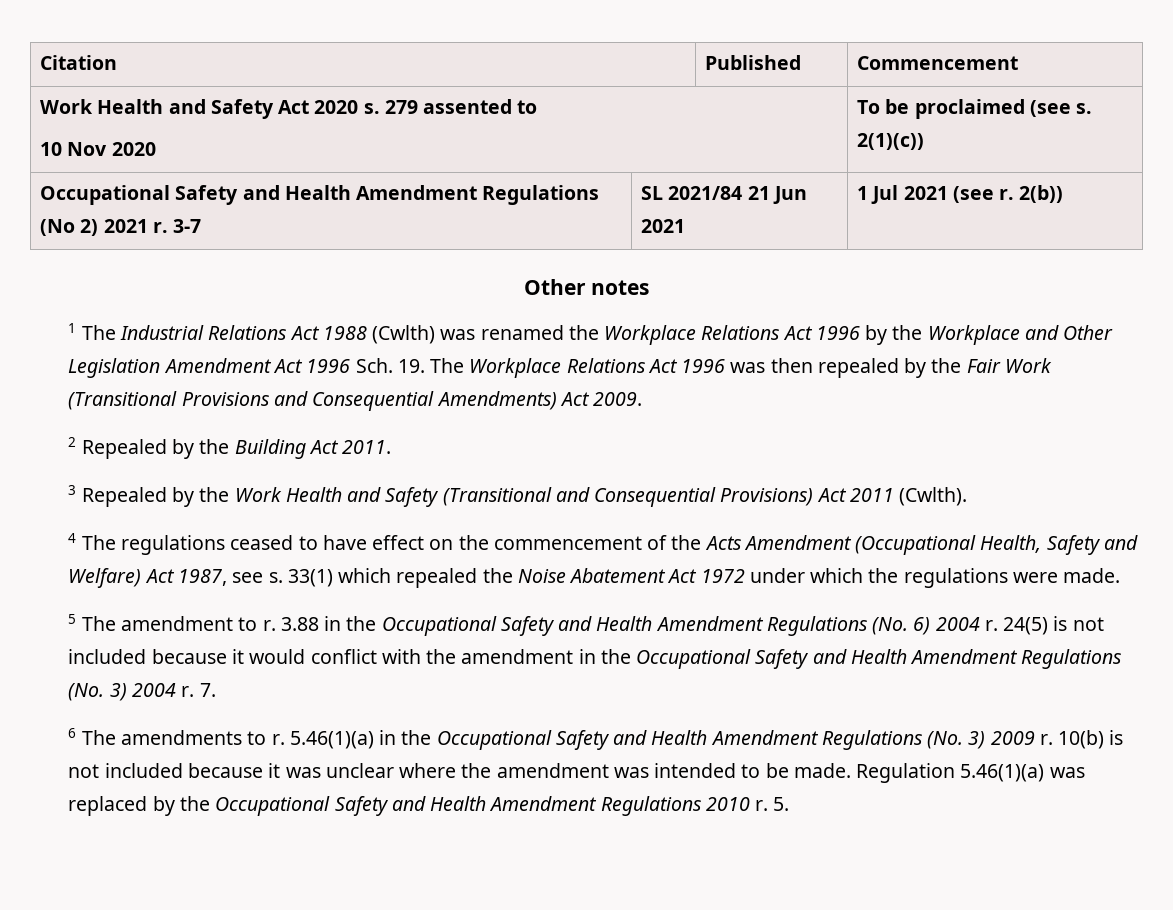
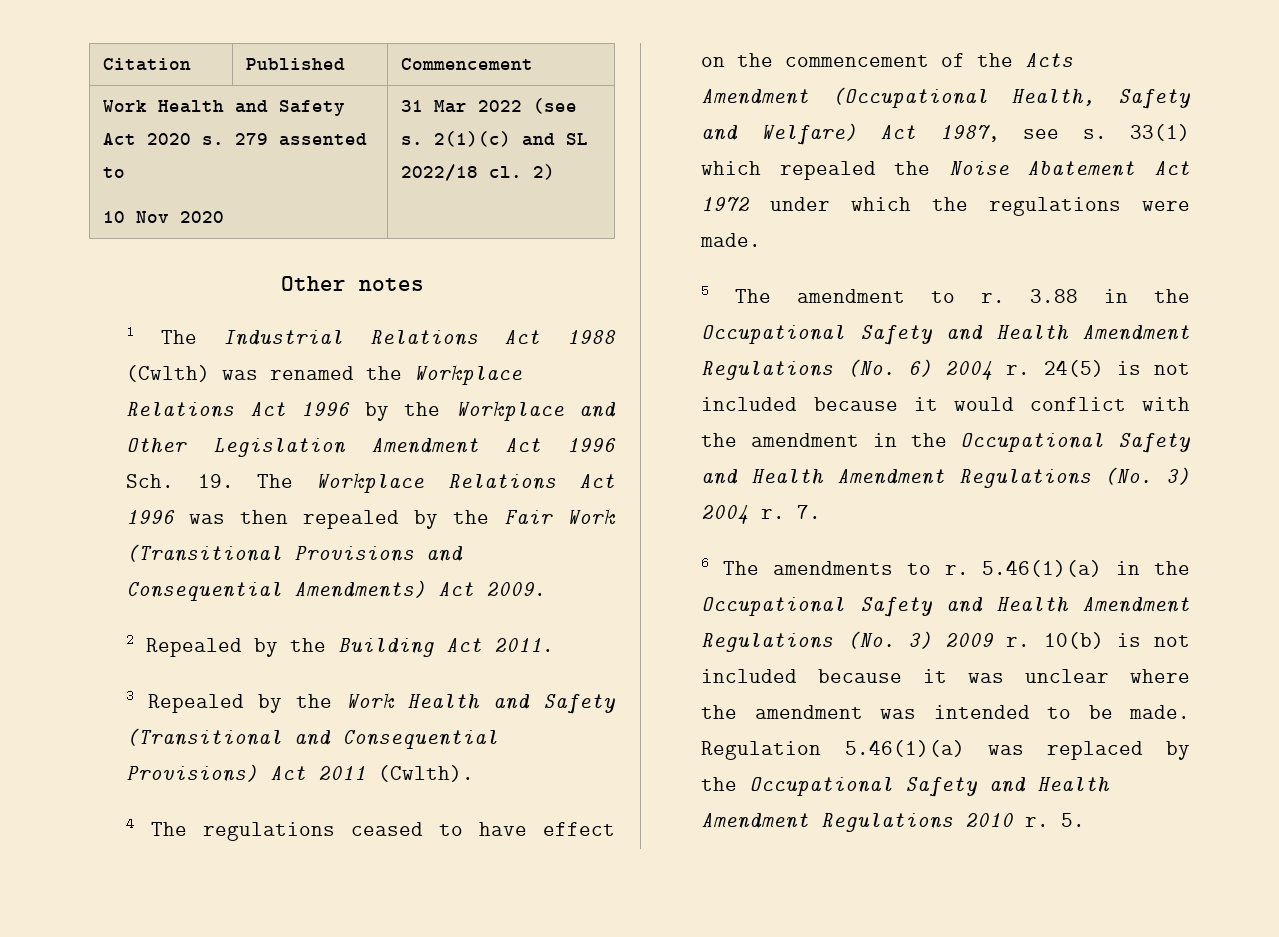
[857,99,1093,119] [857,133,925,150] [40,185,600,205] [40,219,202,236] [641,186,807,204] [641,219,686,233] [857,185,1064,204] To be proclaimed (see s. 2(1)(c)) // Occupational Safety and Health Amendment Regulations (No 2) 2021 r. 3-7 | SL 2021/84 21 Jun 2021 | 1 Jul 2021 (see r. 2(b)) -> [401,98,578,114] [401,131,589,147] [401,164,556,181] 31 Mar 2022 (see s. 2(1)(c) and SL 2022/18 cl. 2)

